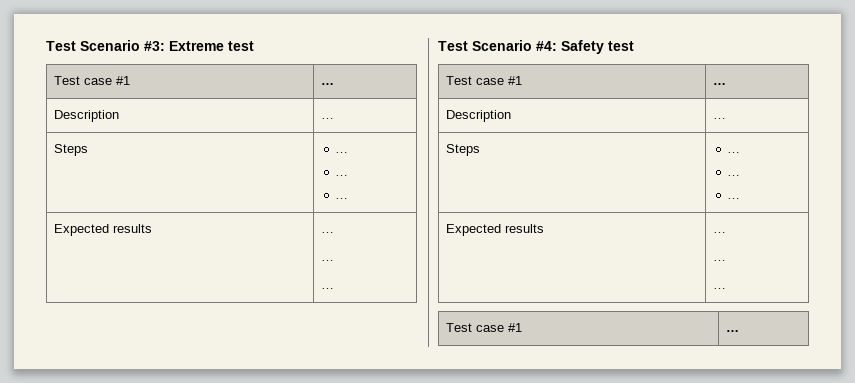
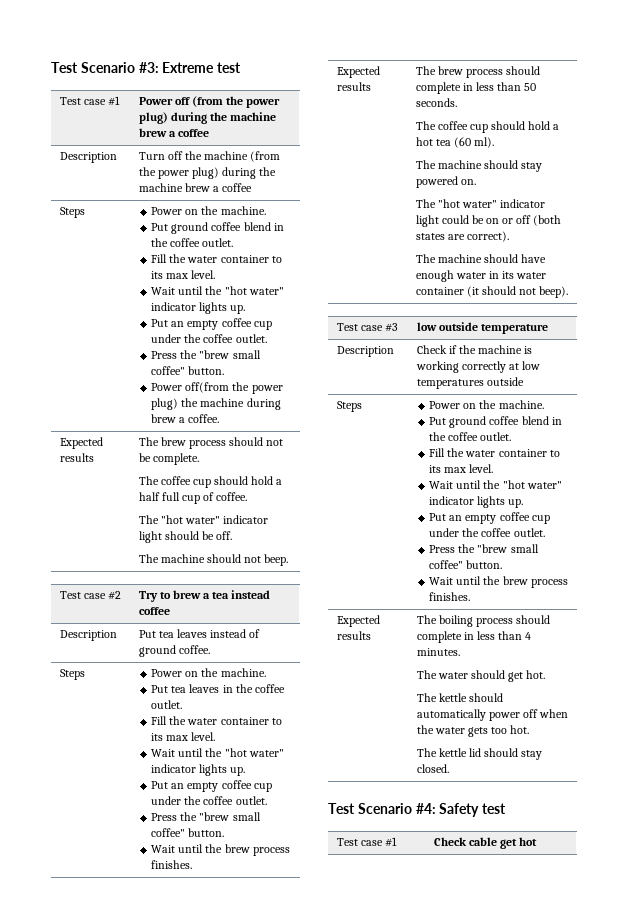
[320,83,334,85] [53,110,119,122] [320,118,334,119] [53,144,88,156] [335,152,349,153] [335,175,349,176] [335,198,349,199] [53,224,152,236] [320,232,334,233] [320,260,334,261] [320,288,334,289] … // Description | … // Steps | … // … // … // Expected results | … // … // … -> [138,96,281,108] [138,112,276,124] [138,128,209,137] [59,152,117,163] [138,151,281,162] [138,167,277,179] [138,183,252,192] [59,207,85,218] [151,206,266,215] [151,222,284,234] [151,238,234,247] [151,254,282,263] [151,270,216,279] [151,286,284,295] [151,302,246,314] [151,318,272,330] [151,334,267,343] [151,350,261,359] [151,366,225,375] [151,382,283,394] [151,398,281,410] [151,414,220,423] [59,437,103,449] [59,453,94,462] [138,437,284,449] [138,453,199,465] [138,476,283,488] [138,492,248,504] [138,515,268,524] [138,531,232,543] [138,554,289,566] [59,591,121,600] [138,590,271,602] [138,607,170,615] [59,630,117,641] [138,629,261,638] [138,645,210,657] [59,669,85,680] [151,668,266,677] [151,684,285,693] [151,700,183,709] [151,716,282,725] [151,732,216,741] [151,748,284,757] [151,764,246,776] [151,780,272,792] [151,796,267,805] [151,812,261,821] [151,828,225,837] [151,844,290,856] [151,860,193,869] [336,66,380,78] [336,82,371,91] [415,66,540,78] [415,82,537,94] [415,98,457,107] [415,121,560,133] [415,137,494,148] [415,160,542,172] [415,176,476,188] [415,199,545,208] [415,215,562,227] [415,231,509,242] [415,254,546,263] [415,270,547,282] [415,286,569,298] [336,323,398,332] [416,322,548,334] [336,346,394,357] [416,345,533,354] [415,361,540,373] [416,377,524,389] [336,401,362,412] [429,400,544,409] [429,416,562,428] [429,432,512,441] [429,448,560,457] [429,464,494,473] [429,480,562,489] [429,496,524,508] [429,512,550,524] [429,528,545,537] [429,544,539,553] [429,560,503,569] [429,576,568,588] [429,592,471,601] [336,615,380,627] [336,631,371,640] [416,615,550,627] [416,631,532,643] [416,648,460,656] [416,670,546,682] [416,693,503,702] [416,709,568,721] [416,725,530,737] [416,748,543,760] [416,764,449,773] Power off (from the power plug) during the machine brew a coffee // Description | Turn off the machine (from the power plug) during the machine brew a coffee // Steps | Power on the machine. // Put ground coffee blend in the coffee outlet. // Fill the water container to its max level. // Wait until the "hot water" indicator lights up. // Put an empty coffee cup under the coffee outlet. // Press the "brew small coffee" button. // Power off(from the power plug) the machine during brew a coffee. // Expected results | The brew process should not be complete. // The coffee cup should hold a half full cup of coffee. // The "hot water" indicator light should be off. // The machine should not beep. // Test case #2 | Try to brew a tea instead coffee // Description | Put tea leaves instead of ground coffee. // Steps | Power on the machine. // Put tea leaves in the coffee outlet. // Fill the water container to its max level. // Wait until the "hot water" indicator lights up. // Put an empty coffee cup under the coffee outlet. // Press the "brew small coffee" button. // Wait until the brew process finishes. // Expected results | The brew process should complete in less than 50 seconds. // The coffee cup should hold a hot tea (60 ml). // The machine should stay powered on. // The "hot water" indicator light could be on or off (both states are correct). // The machine should have enough water in its water container (it should not beep). // Test case #3 | low outside temperature // Description | Check if the machine is working correctly at low temperatures outside // Steps | Power on the machine. // Put ground coffee blend in the coffee outlet. // Fill the water container to its max level. // Wait until the "hot water" indicator lights up. // Put an empty coffee cup under the coffee outlet. // Press the "brew small coffee" button. // Wait until the brew process finishes. // Expected results | The boiling process should complete in less than 4 minutes. // The water should get hot. // The kettle should automatically power off when the water gets too hot. // The kettle lid should stay closed.
[712,83,726,85] [445,110,511,122] [712,118,726,119] [445,144,480,156] [727,152,741,153] [727,175,741,176] [727,198,741,199] [445,224,544,236] [712,232,726,233] [712,260,726,261] [712,288,726,289] [445,323,522,332] [725,330,739,332] … // Description | … // Steps | … // … // … // Expected results | … // … // … // Test case #1 | … -> [433,837,537,849] Check cable get hot

